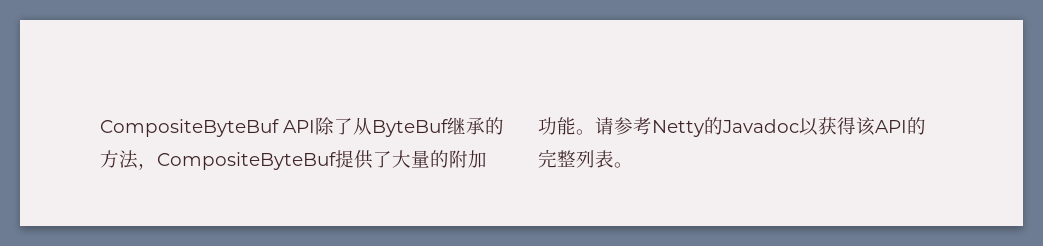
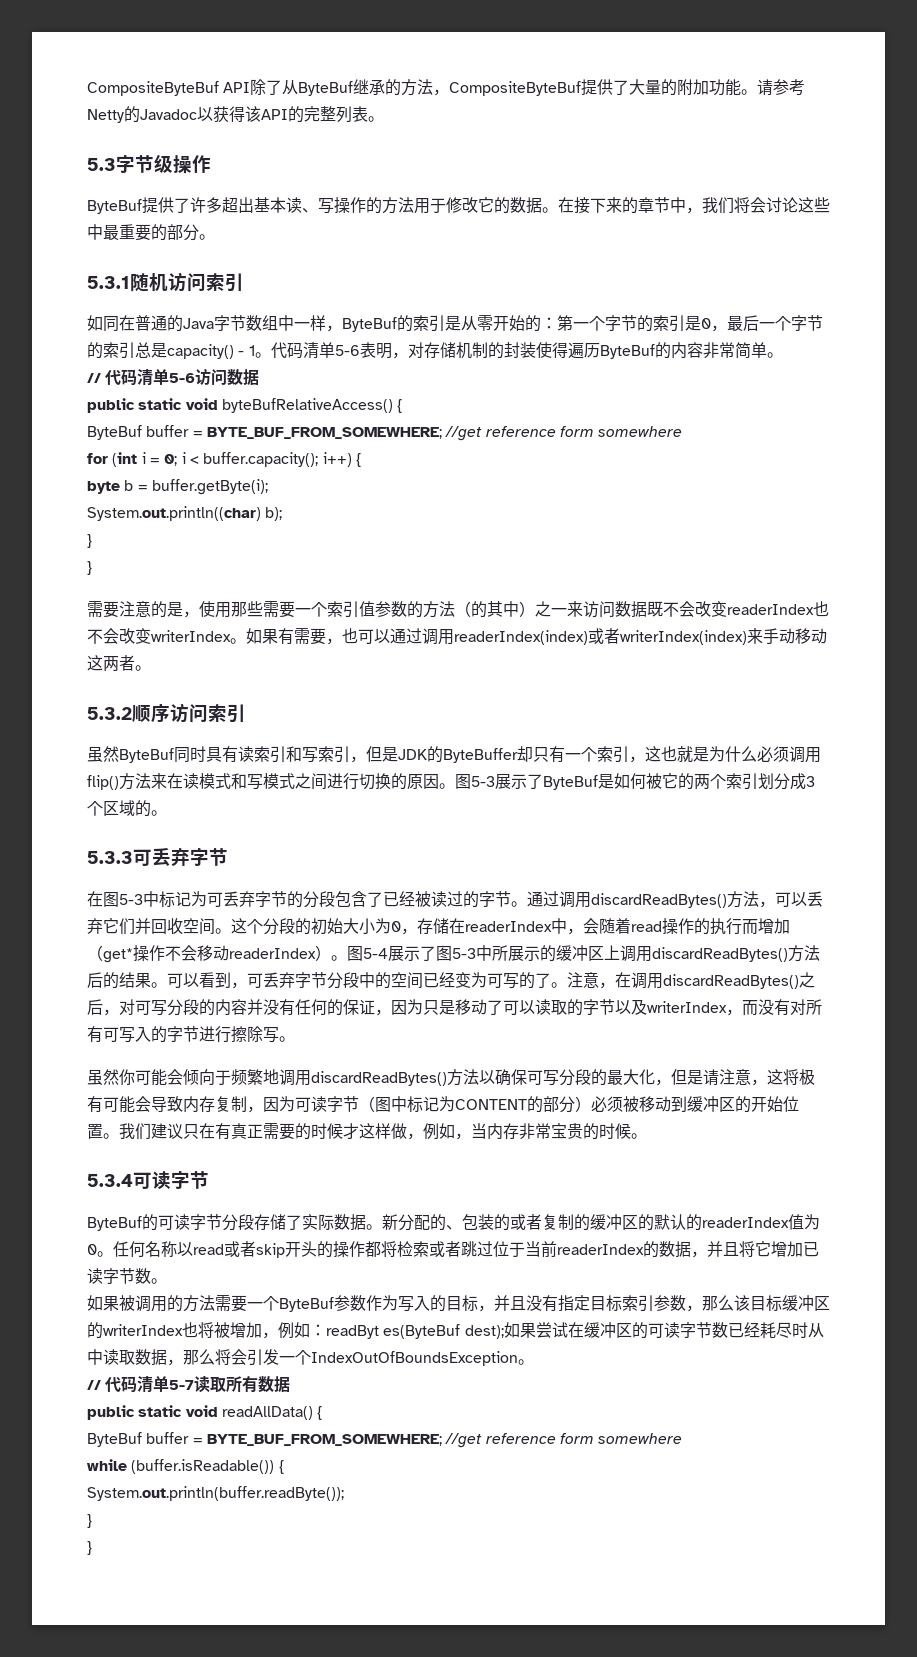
(633, 165) none -> [87,154,211,174] [87,197,830,214] [87,224,215,241] [87,272,244,292] [87,315,823,332] [87,342,783,359] [87,368,260,386] [87,398,403,413] [87,425,683,441] [87,452,361,467] [87,479,268,495] [87,506,283,521] [87,534,92,548] [87,561,92,575] [87,601,829,618] [87,628,827,645] [87,655,151,671] [87,703,246,723] [87,746,821,763] [87,773,815,790] [87,800,167,817] [87,848,228,866] [87,891,823,908] [87,918,790,935] [87,945,820,963] [87,972,815,989] [87,999,822,1016] [87,1026,295,1043] [87,1069,815,1086] [87,1096,799,1113] [87,1123,647,1140] [87,1171,209,1190] [87,1214,820,1231] [87,1241,819,1258] [87,1268,167,1284] [87,1295,830,1312] [87,1322,824,1339] [87,1349,534,1366] [87,1376,291,1393] [87,1405,323,1420] [87,1432,683,1448] [87,1459,284,1474] [87,1486,344,1501] [87,1514,92,1528] [87,1541,92,1555] // 5.3字节级操作 // ByteBuf提供了许多超出基本读、写操作的方法用于修改它的数据。在接下来的章节中，我们将会讨论这些中最重要的部分。 // 5.3.1随机访问索引 // 如同在普通的Java字节数组中一样，ByteBuf的索引是从零开始的：第一个字节的索引是0，最后一个字节的索引总是capacity() - 1。代码清单5-6表明，对存储机制的封装使得遍历ByteBuf的内容非常简单。 // // 代码清单5-6访问数据 // public static void byteBufRelativeAccess() { // ByteBuf buffer = BYTE_BUF_FROM_SOMEWHERE; //get reference form somewhere // for (int i = 0; i < buffer.capacity(); i++) { // byte b = buffer.getByte(i); // System.out.println((char) b); // } // } // 需要注意的是，使用那些需要一个索引值参数的方法（的其中）之一来访问数据既不会改变readerIndex也不会改变writerIndex。如果有需要，也可以通过调用readerIndex(index)或者writerIndex(index)来手动移动这两者。 // 5.3.2顺序访问索引 // 虽然ByteBuf同时具有读索引和写索引，但是JDK的ByteBuffer却只有一个索引，这也就是为什么必须调用flip()方法来在读模式和写模式之间进行切换的原因。图5-3展示了ByteBuf是如何被它的两个索引划分成3个区域的。 // 5.3.3可丢弃字节 // 在图5-3中标记为可丢弃字节的分段包含了已经被读过的字节。通过调用discardReadBytes()方法，可以丢弃它们并回收空间。这个分段的初始大小为0，存储在readerIndex中，会随着read操作的执行而增加（get*操作不会移动readerIndex）。图5-4展示了图5-3中所展示的缓冲区上调用discardReadBytes()方法后的结果。可以看到，可丢弃字节分段中的空间已经变为可写的了。注意，在调用discardReadBytes()之后，对可写分段的内容并没有任何的保证，因为只是移动了可以读取的字节以及writerIndex，而没有对所有可写入的字节进行擦除写。 // 虽然你可能会倾向于频繁地调用discardReadBytes()方法以确保可写分段的最大化，但是请注意，这将极有可能会导致内存复制，因为可读字节（图中标记为CONTENT的部分）必须被移动到缓冲区的开始位置。我们建议只在有真正需要的时候才这样做，例如，当内存非常宝贵的时候。 // 5.3.4可读字节 // ByteBuf的可读字节分段存储了实际数据。新分配的、包装的或者复制的缓冲区的默认的readerIndex值为0。任何名称以read或者skip开头的操作都将检索或者跳过位于当前readerIndex的数据，并且将它增加已读字节数。 // 如果被调用的方法需要一个ByteBuf参数作为写入的目标，并且没有指定目标索引参数，那么该目标缓冲区的writerIndex也将被增加，例如：readByt es(ByteBuf dest);如果尝试在缓冲区的可读字节数已经耗尽时从中读取数据，那么将会引发一个IndexOutOfBoundsException。 // // 代码清单5-7读取所有数据 // public static void readAllData() { // ByteBuf buffer = BYTE_BUF_FROM_SOMEWHERE; //get reference form somewhere // while (buffer.isReadable()) { // System.out.println(buffer.readByte()); // } // }

